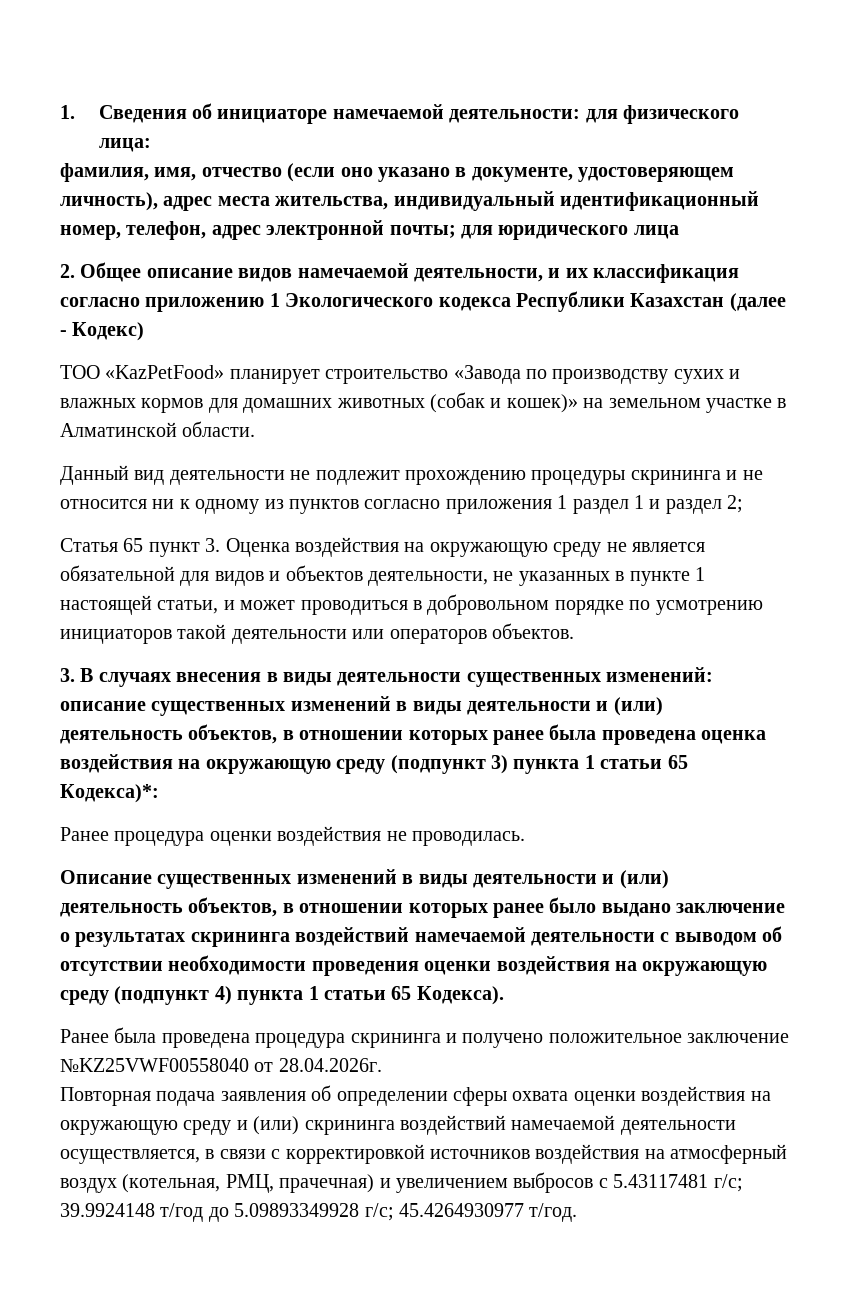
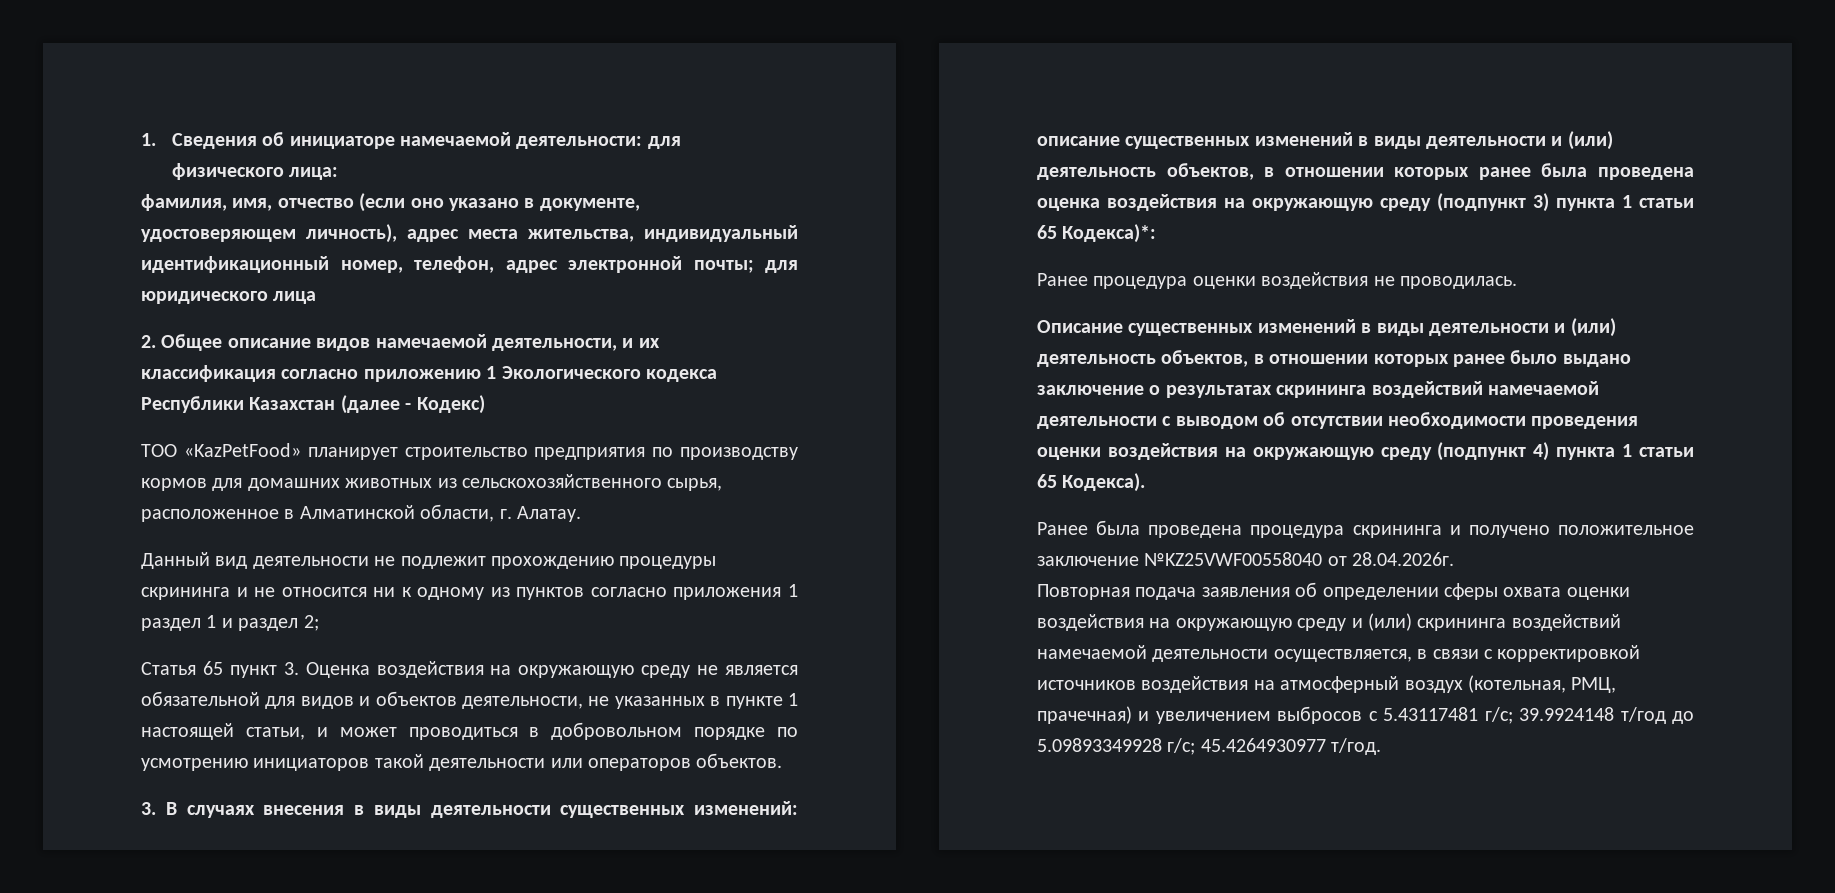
[453,365,521,384] «Завода -> [534,447,646,460] предприятия
[673,369,741,384] [60,398,136,408] сухих и влажных -> (798, 453) none
[430,392,787,413] [60,421,256,437] (собак и кошек)» на земельном участке в Алматинской области. -> [437,474,723,491] [141,504,581,522] из сельскохозяйственного сырья, расположенное в Алматинской области, г. Алатау.

